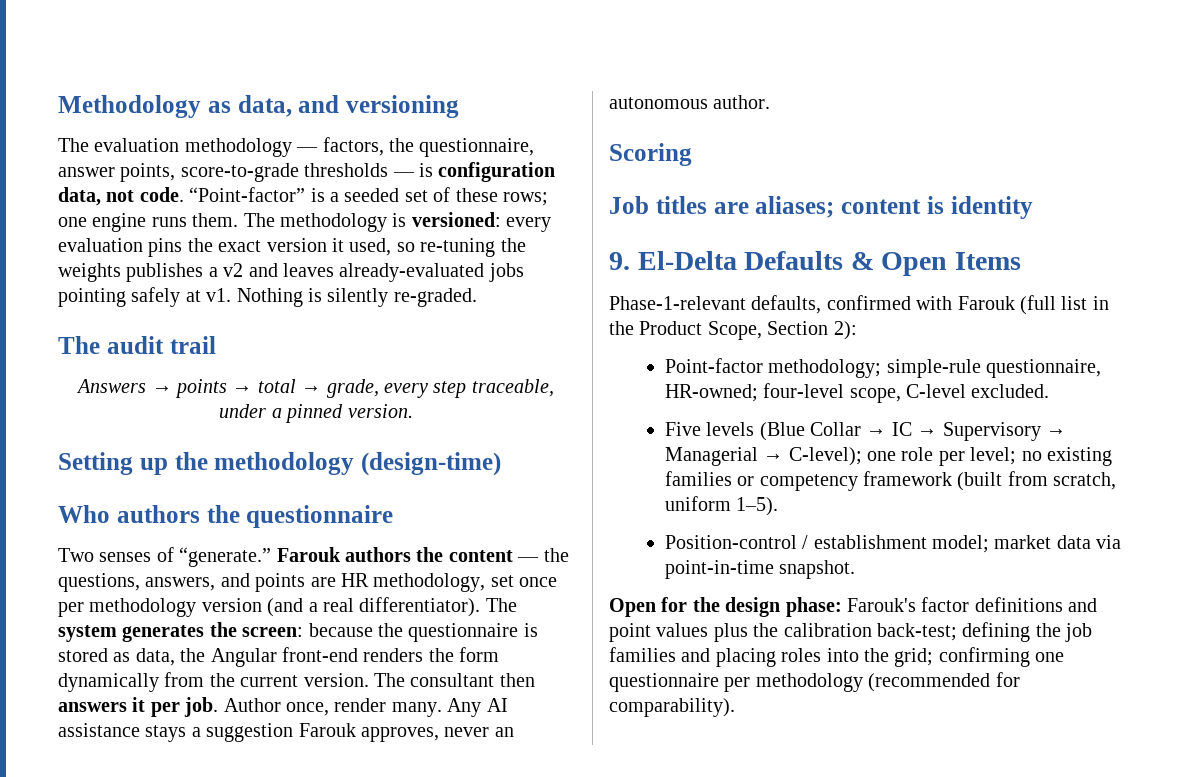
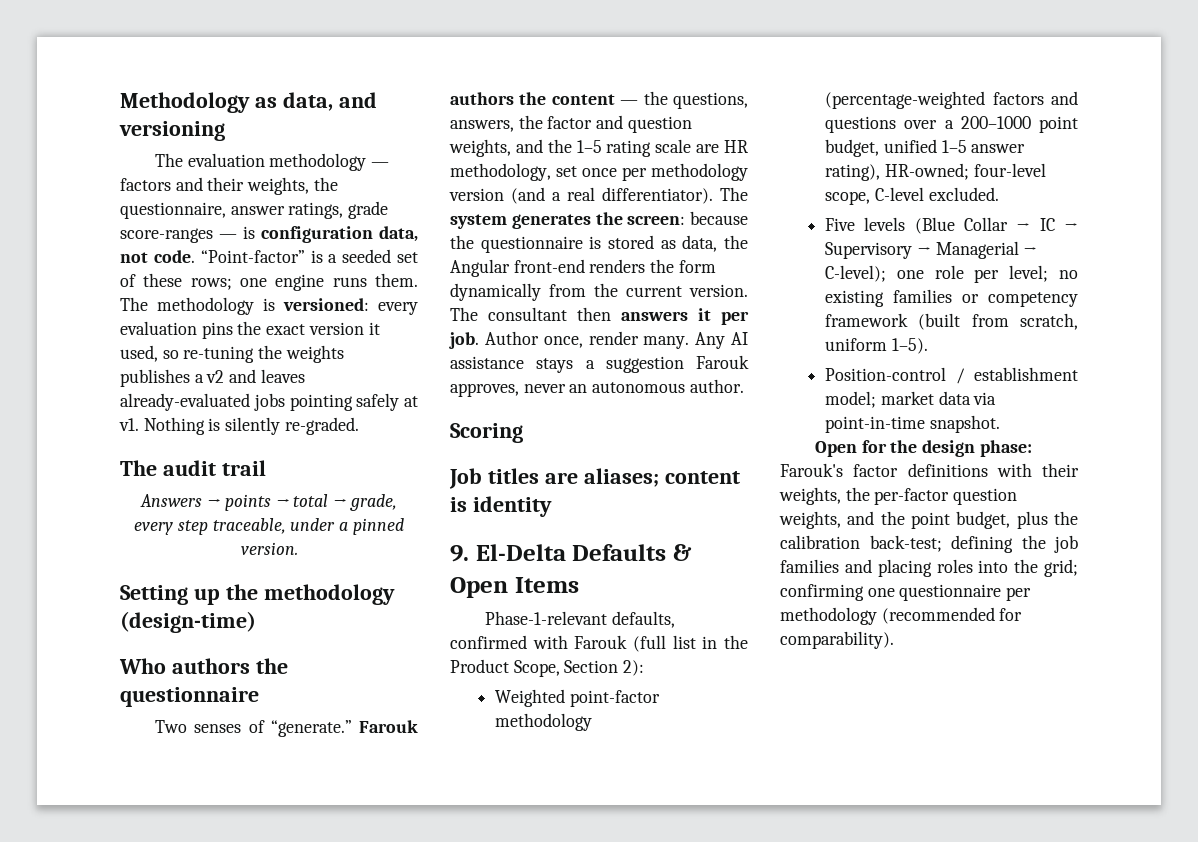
[322,137,535,157] [58,163,389,182] factors, the questionnaire, answer points, score-to-grade thresholds -> [120,177,338,195] [120,201,389,219] [120,228,213,243] factors and their weights, the questionnaire, answer ratings, grade score-ranges
[220,573,306,592] and points -> [518,115,692,133] [449,139,692,157] the factor and question weights, and the 1–5 rating scale
[664,358,1101,378] Point-factor methodology; simple-rule questionnaire, -> [495,689,660,707] [495,713,593,731] [825,91,1078,109] [825,116,1078,133] [825,139,1026,157] [825,164,881,181] Weighted point-factor methodology (percentage-weighted factors and questions over a 200–1000 point budget, unified 1–5 answer rating),
[1068,598,1098,612] [609,623,709,642] and point values -> [996,463,1079,477] [779,487,1018,505] [779,511,1011,529] with their weights, the per-factor question weights, and the point budget,

